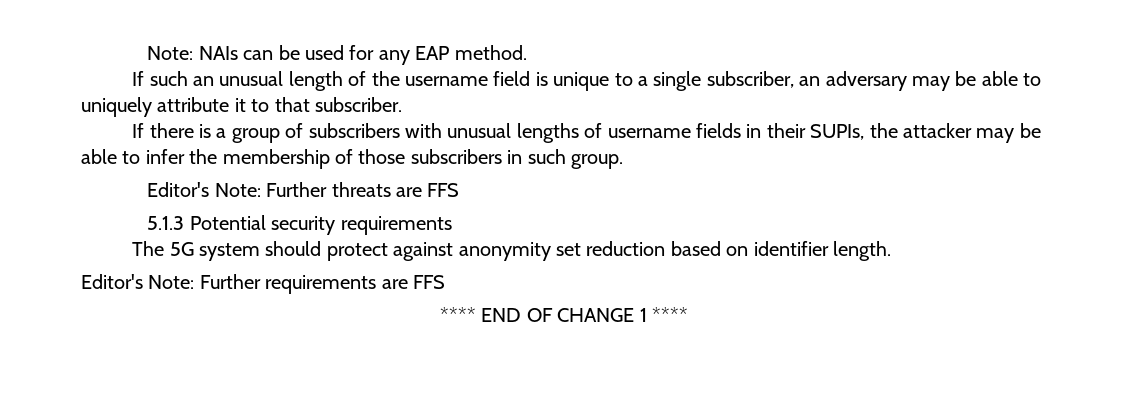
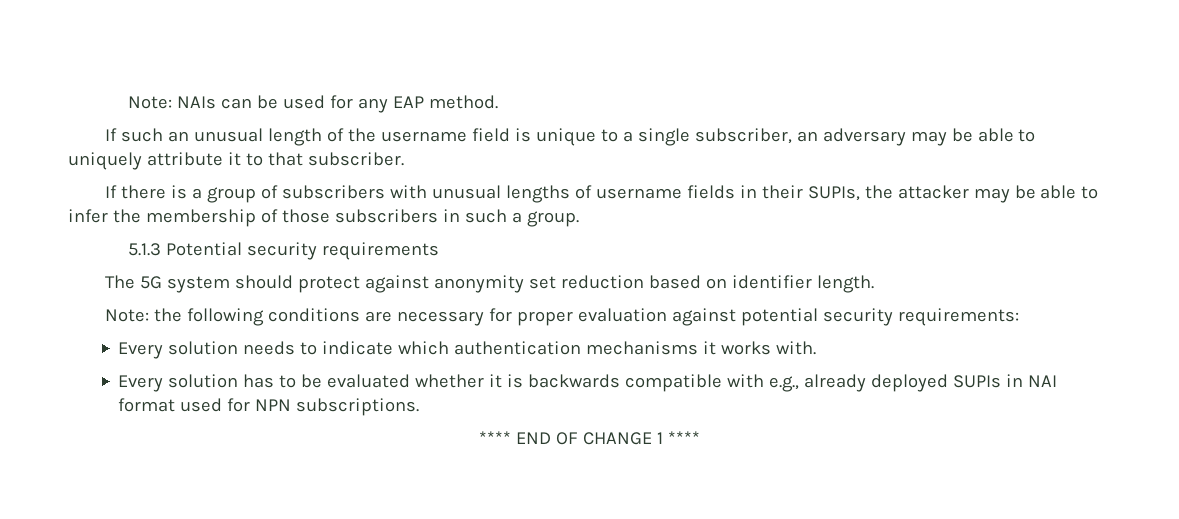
(566, 156) none -> [511,212,522,223] a
[147,182,460,197] // Editor's Note: Further threats are FFS -> (579, 219) none
[81,274,445,294] Editor's Note: Further requirements are FFS -> [104,308,1019,326] [118,341,817,359] [118,374,1058,392] [118,398,420,416] Note: the following conditions are necessary for proper evaluation against potential security requirements: // Every solution needs to indicate which authentication mechanisms it works with. // Every solution has to be evaluated whether it is backwards compatible with e.g., already deployed SUPIs in NAI format used for NPN subscriptions.

